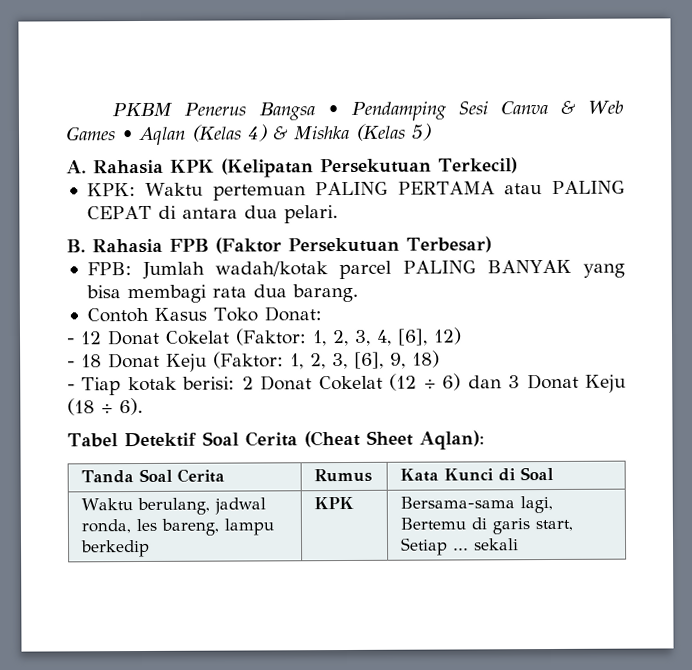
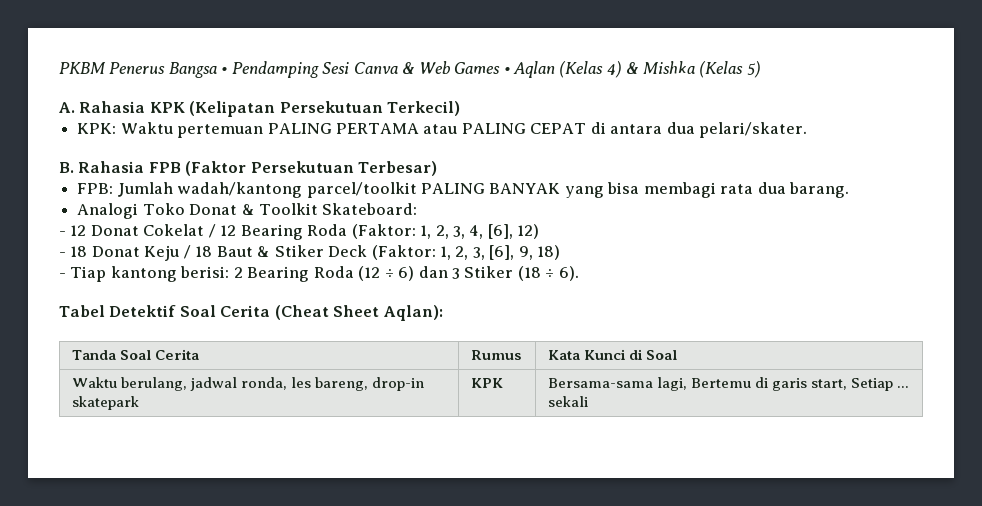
[283,205,338,224] pelari. -> [699,122,808,138] pelari/skater.
[215,260,393,280] wadah/kotak parcel -> [177,182,417,198] wadah/kantong parcel/toolkit
[86,306,322,323] Contoh Kasus Toko Donat: -> [77,203,418,219] Analogi Toko Donat & Toolkit Skateboard:
(230, 337) none -> [208,224,348,240] / 12 Bearing Roda
(207, 362) none -> [183,245,368,259] / 18 Baut & Stiker Deck
[127,376,177,392] kotak -> [110,266,177,282] kantong
[260,375,383,391] Donat Cokelat -> [247,266,354,282] Bearing Roda
[526,373,626,393] Donat Keju -> [464,266,514,278] Stiker
[223,518,274,536] [80,539,150,558] lampu berkedip -> [372,377,425,391] [71,396,139,410] drop-in skatepark

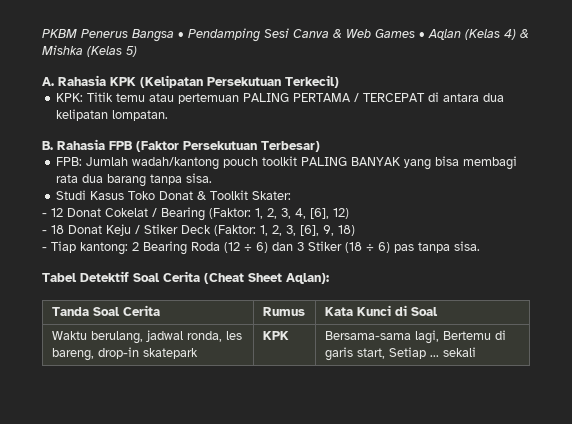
[120,122,587,138] Waktu pertemuan PALING PERTAMA atau PALING CEPAT -> [87,92,426,104] Titik temu atau pertemuan PALING PERTAMA / TERCEPAT
[699,122,808,138] pelari/skater. -> [56,109,169,121] kelipatan lompatan.
[306,182,417,198] parcel/toolkit -> [223,156,298,168] pouch toolkit
[789,182,850,198] [77,203,139,219] barang. // Analogi -> [107,173,213,187] [56,190,125,200] barang tanpa sisa. // Studi Kasus
[322,203,418,215] Skateboard: -> [252,191,292,200] Skater:
[220,224,348,240] 12 Bearing Roda -> [161,207,205,221] Bearing
[195,246,271,257] 18 Baut & -> (140, 229) none
[110,266,230,282] kantong berisi: -> [80,242,128,255] kantong:
[558,266,579,281] 6). -> [378,241,480,253] 6) pas tanpa sisa.

